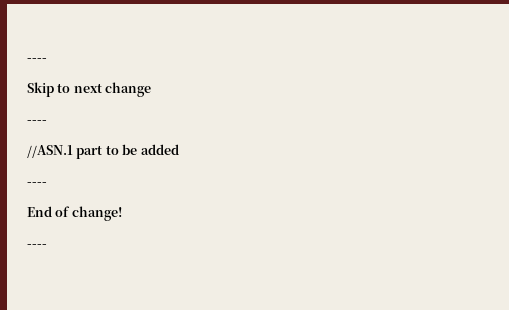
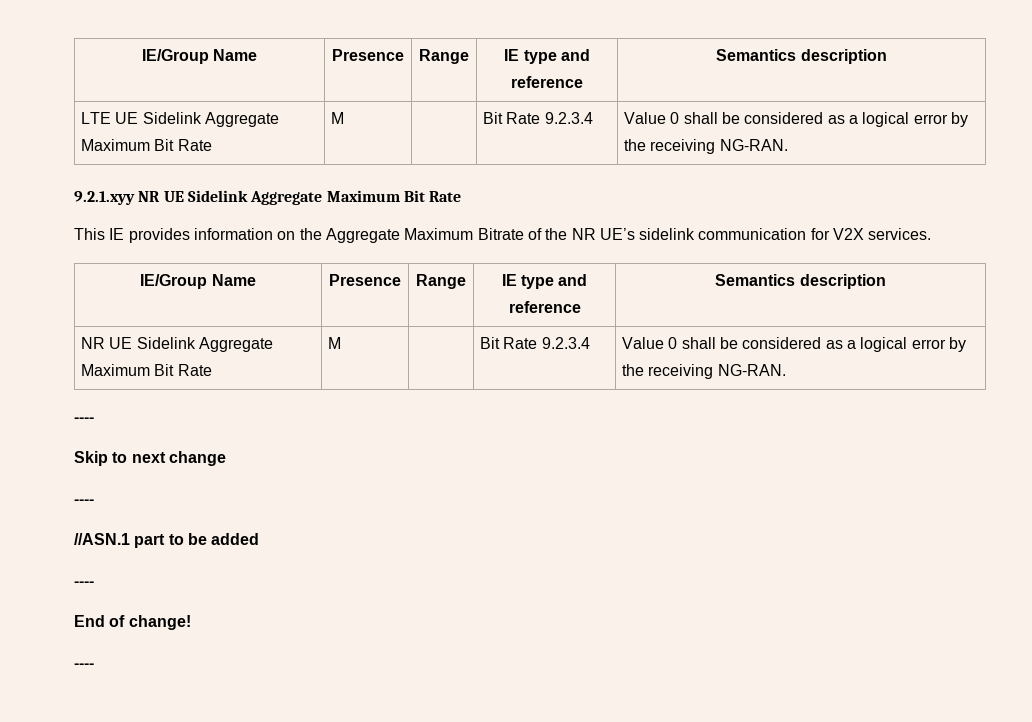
(27, 60) none -> [141,49,258,64] [332,49,404,61] [419,49,469,64] [504,49,590,64] [511,76,583,88] [716,49,887,64] [80,112,279,127] [80,139,212,151] [330,112,344,124] [482,112,593,124] [623,112,968,127] [623,139,788,154] [74,190,462,205] [74,228,932,243] [140,274,256,289] [329,274,401,286] [416,274,466,289] [501,274,588,289] [508,301,581,313] [715,274,886,289] [80,337,273,352] [80,364,212,376] [327,337,341,349] [479,337,590,349] [621,337,966,352] [621,364,786,379] IE/Group Name | Presence | Range | IE type and reference | Semantics description // LTE UE Sidelink Aggregate Maximum Bit Rate | M | | Bit Rate 9.2.3.4 | Value 0 shall be considered as a logical error by the receiving NG-RAN. // 9.2.1.xyy NR UE Sidelink Aggregate Maximum Bit Rate // This IE provides information on the Aggregate Maximum Bitrate of the NR UE’s sidelink communication for V2X services. // IE/Group Name | Presence | Range | IE type and reference | Semantics description // NR UE Sidelink Aggregate Maximum Bit Rate | M | | Bit Rate 9.2.3.4 | Value 0 shall be considered as a logical error by the receiving NG-RAN. //

